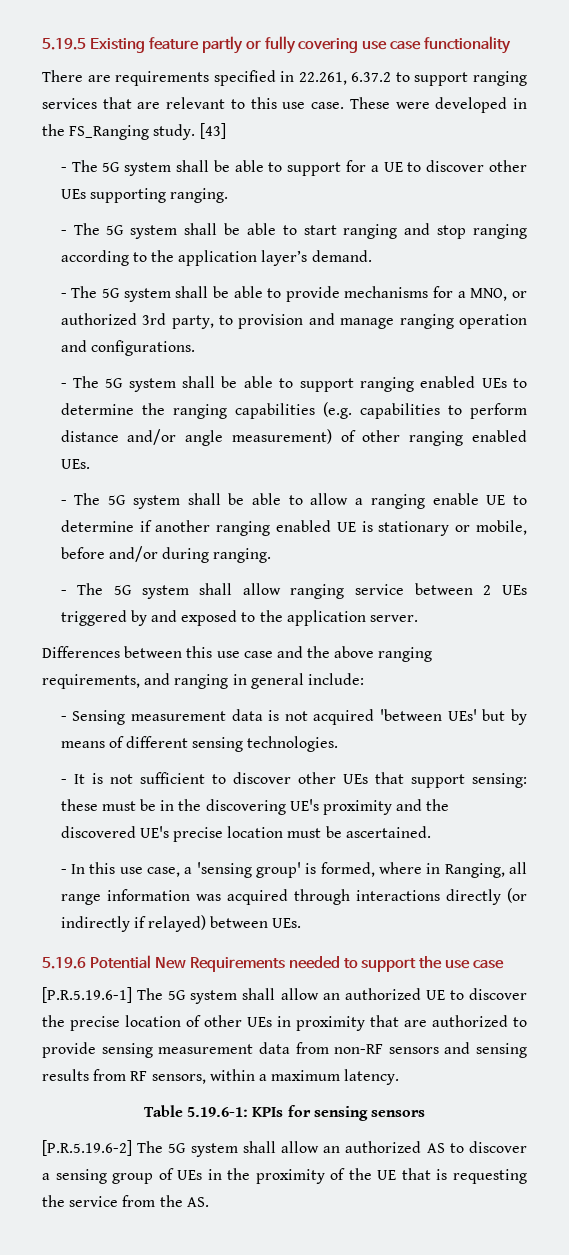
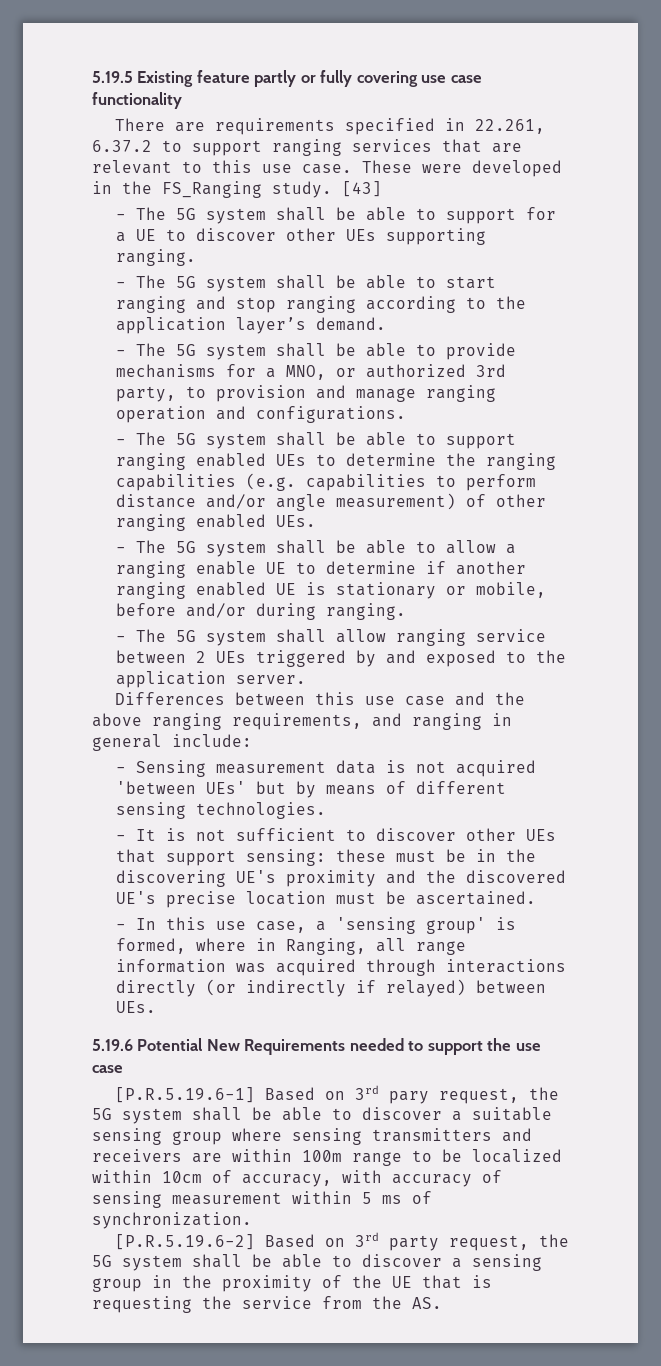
[137,988,528,1004] [42,1015,527,1031] [42,1042,527,1058] [42,1069,400,1085] [144,1105,425,1121] [42,1140,445,1157] The 5G system shall allow an authorized UE to discover the precise location of other UEs in proximity that are authorized to provide sensing measurement data from non-RF sensors and sensing results from RF sensors, within a maximum latency. // Table 5.19.6-1: KPIs for sensing sensors // [P.R.5.19.6-2] The 5G system shall allow an authorized AS -> [264,1085,559,1104] [92,1107,552,1124] [92,1128,532,1145] [92,1149,562,1166] [92,1170,502,1187] [92,1191,432,1208] [92,1212,252,1229] [114,1232,569,1251] [92,1254,322,1271] Based on 3rd pary request, the 5G system shall be able to discover a suitable sensing group where sensing transmitters and receivers are within 100m range to be localized within 10cm of accuracy, with accuracy of sensing measurement within 5 ms of synchronization. // [P.R.5.19.6-2] Based on 3rd party request, the 5G system shall be able
[158,1168,203,1180] of UEs -> (142, 1285) none

